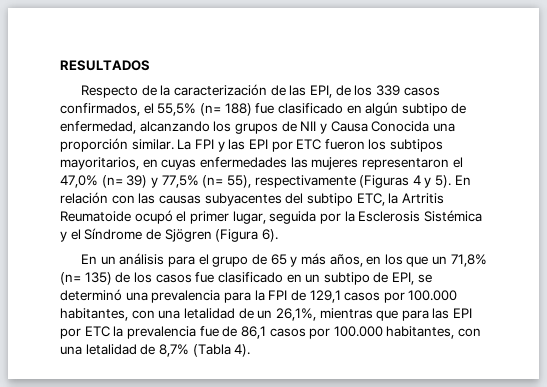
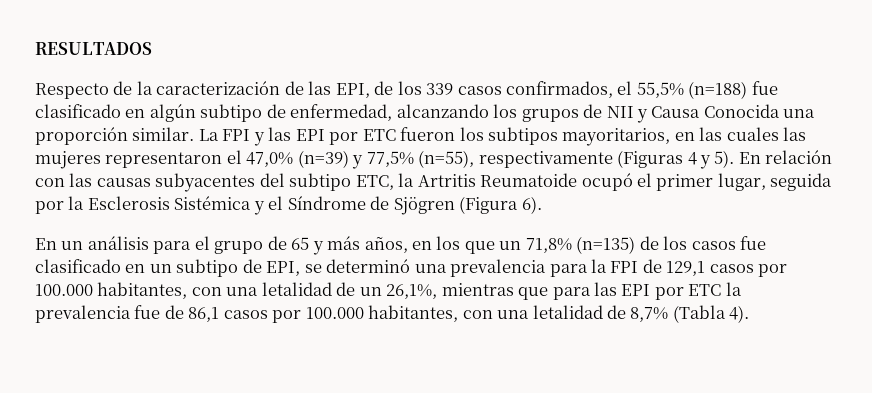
[199,103,252,116] (n= 188) -> [688,81,748,99] (n=188)
[161,157,287,170] cuyas enfermedades -> [699,127,779,141] las cuales
[101,175,251,188] (n= 39) y 77,5% (n= 55), -> [297,150,475,169] (n=39) y 77,5% (n=55),
[60,272,112,285] (n= 135) -> [576,236,636,254] (n=135)

